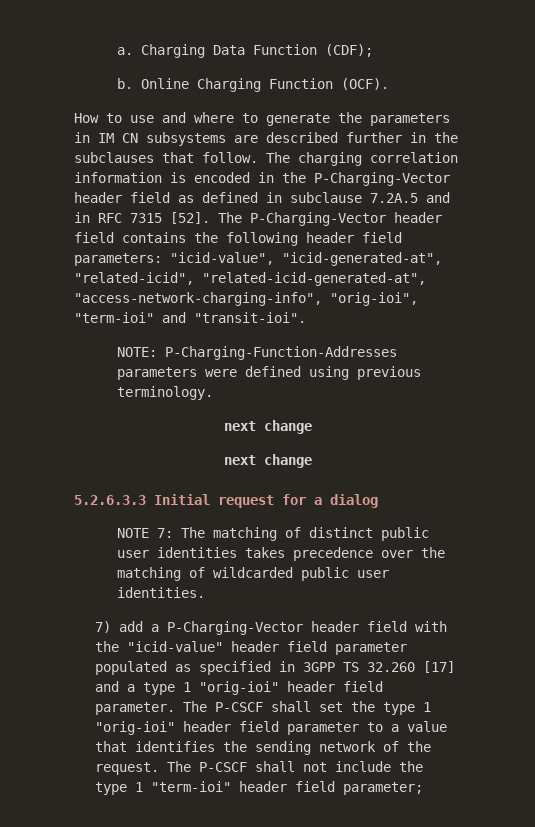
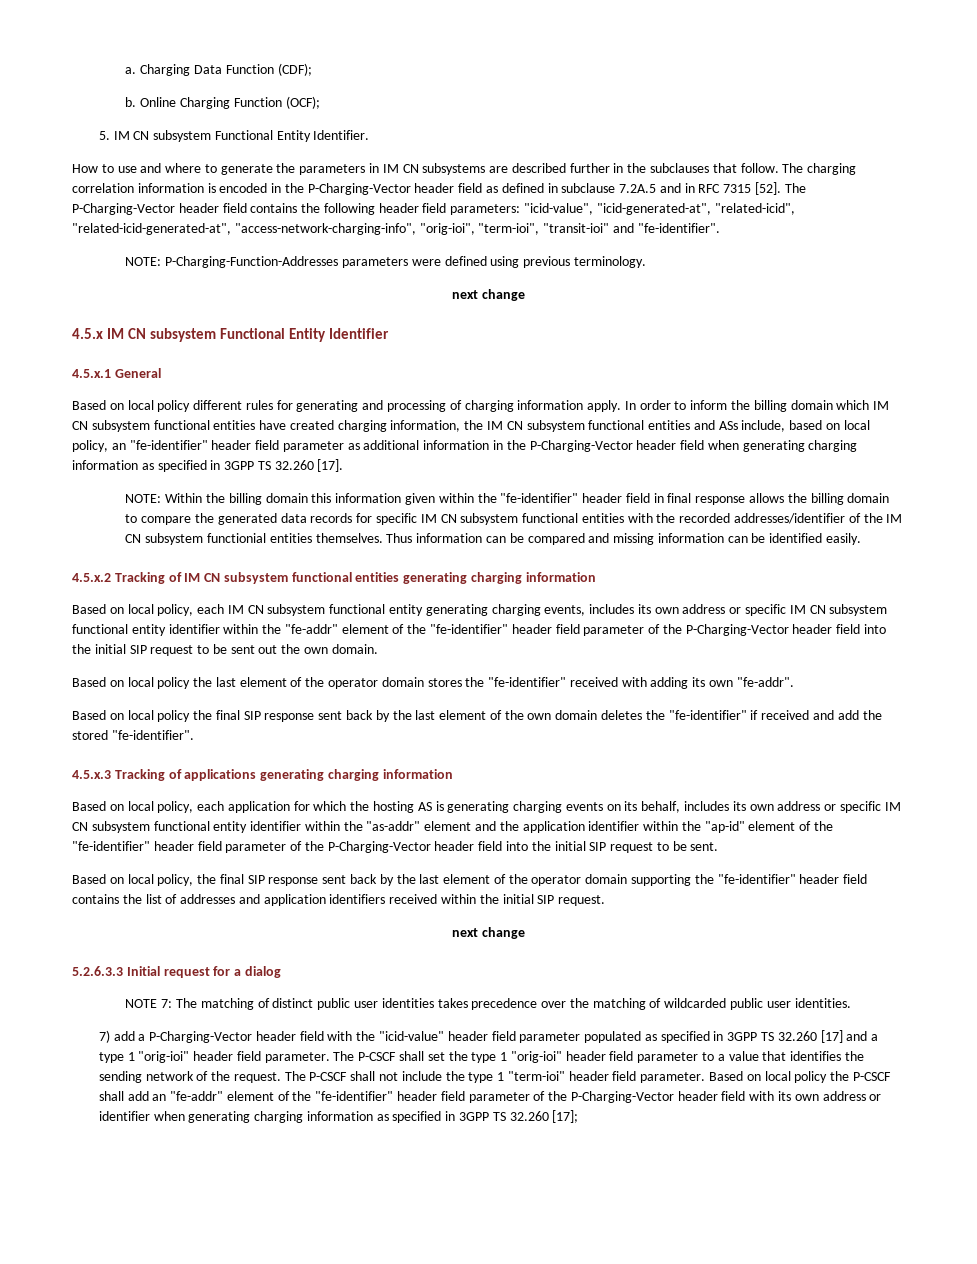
[340,78,389,90] (OCF). -> [285,96,320,109] [98,130,370,142] (OCF); // 5. IM CN subsystem Functional Entity Identifier.
[74,312,306,323] "term-ioi" and "transit-ioi". -> [478,223,720,235] "term-ioi", "transit-ioi" and "fe-identifier".
(312, 427) none -> [72,328,390,342] [72,368,161,378] [72,400,890,412] [72,420,870,432] [72,440,858,452] [72,459,344,472] [125,493,890,505] [125,513,903,525] [125,533,861,545] [72,572,596,584] [72,604,888,616] [72,624,887,636] [72,644,378,656] [72,677,794,689] [72,710,882,722] [72,730,194,740] [72,769,453,781] [72,801,901,813] [72,821,834,833] [72,841,719,853] [72,874,868,886] [72,894,606,906] // 4.5.x IM CN subsystem Functional Entity Identifier // 4.5.x.1 General // Based on local policy different rules for generating and processing of charging information apply. In order to inform the billing domain which IM CN subsystem functional entities have created charging information, the IM CN subsystem functional entities and ASs include, based on local policy, an "fe-identifier" header field parameter as additional information in the P-Charging-Vector header field when generating charging information as specified in 3GPP TS 32.260 [17]. // NOTE: Within the billing domain this information given within the "fe-identifier" header field in final response allows the billing domain to compare the generated data records for specific IM CN subsystem functional entities with the recorded addresses/identifier of the IM CN subsystem functionial entities themselves. Thus information can be compared and missing information can be identified easily. // 4.5.x.2 Tracking of IM CN subsystem functional entities generating charging information // Based on local policy, each IM CN subsystem functional entity generating charging events, includes its own address or specific IM CN subsystem functional entity identifier within the "fe-addr" element of the "fe-identifier" header field parameter of the P-Charging-Vector header field into the initial SIP request to be sent out the own domain. // Based on local policy the last element of the operator domain stores the "fe-identifier" received with adding its own "fe-addr". // Based on local policy the final SIP response sent back by the last element of the own domain deletes the "fe-identifier" if received and add the stored "fe-identifier". // 4.5.x.3 Tracking of applications generating charging information // Based on local policy, each application for which the hosting AS is generating charging events on its behalf, includes its own address or specific IM CN subsystem functional entity identifier within the "as-addr" element and the application identifier within the "ap-id" element of the "fe-identifier" header field parameter of the P-Charging-Vector header field into the initial SIP request to be sent. // Based on local policy, the final SIP response sent back by the last element of the operator domain supporting the "fe-identifier" header field contains the list of addresses and application identifiers received within the initial SIP request.
[343,782,424,795] parameter; -> [640,1071,891,1083] [98,1091,882,1103] [98,1110,579,1123] parameter. Based on local policy the P-CSCF shall add an "fe-addr" element of the "fe-identifier" header field parameter of the P-Charging-Vector header field with its own address or identifier when generating charging information as specified in 3GPP TS 32.260 [17];

